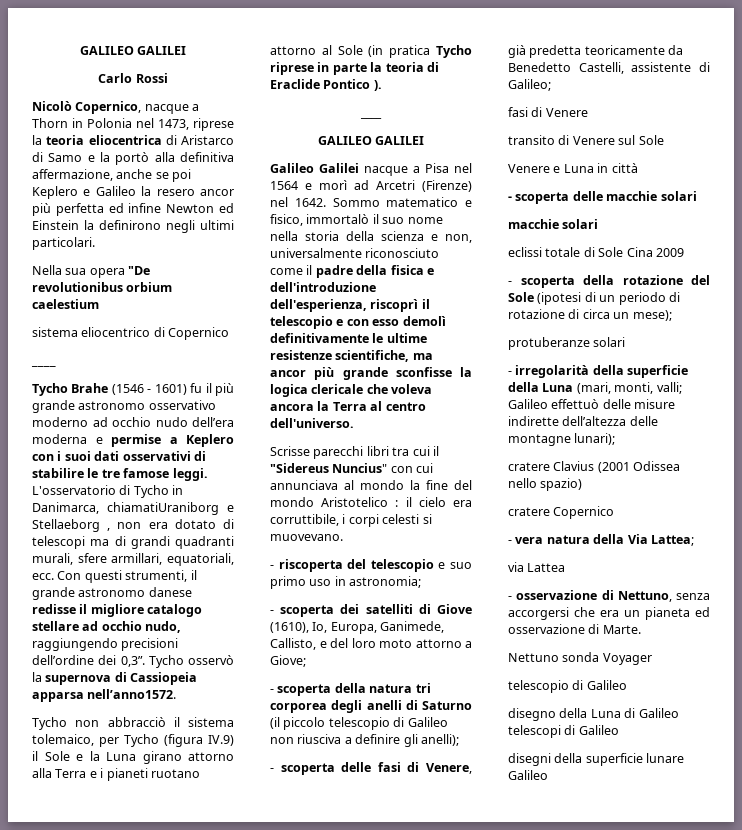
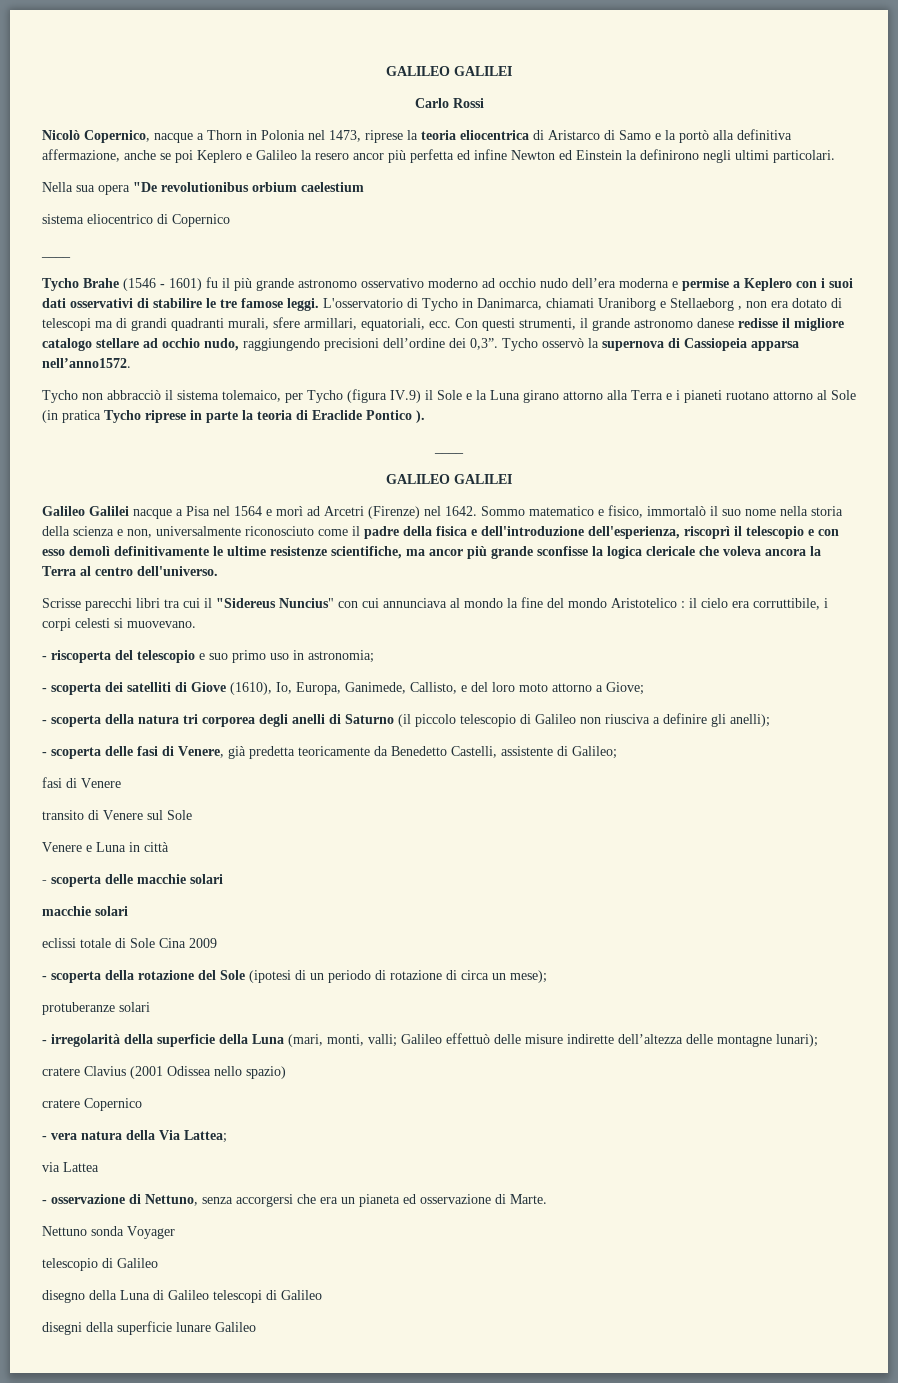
[107,502,219,515] chiamatiUraniborg -> [546,298,656,311] chiamati Uraniborg

